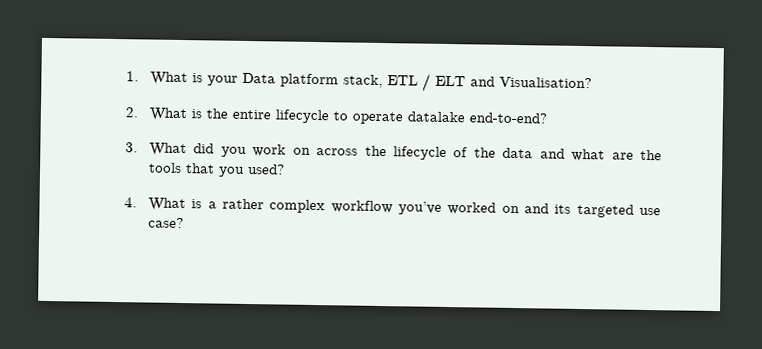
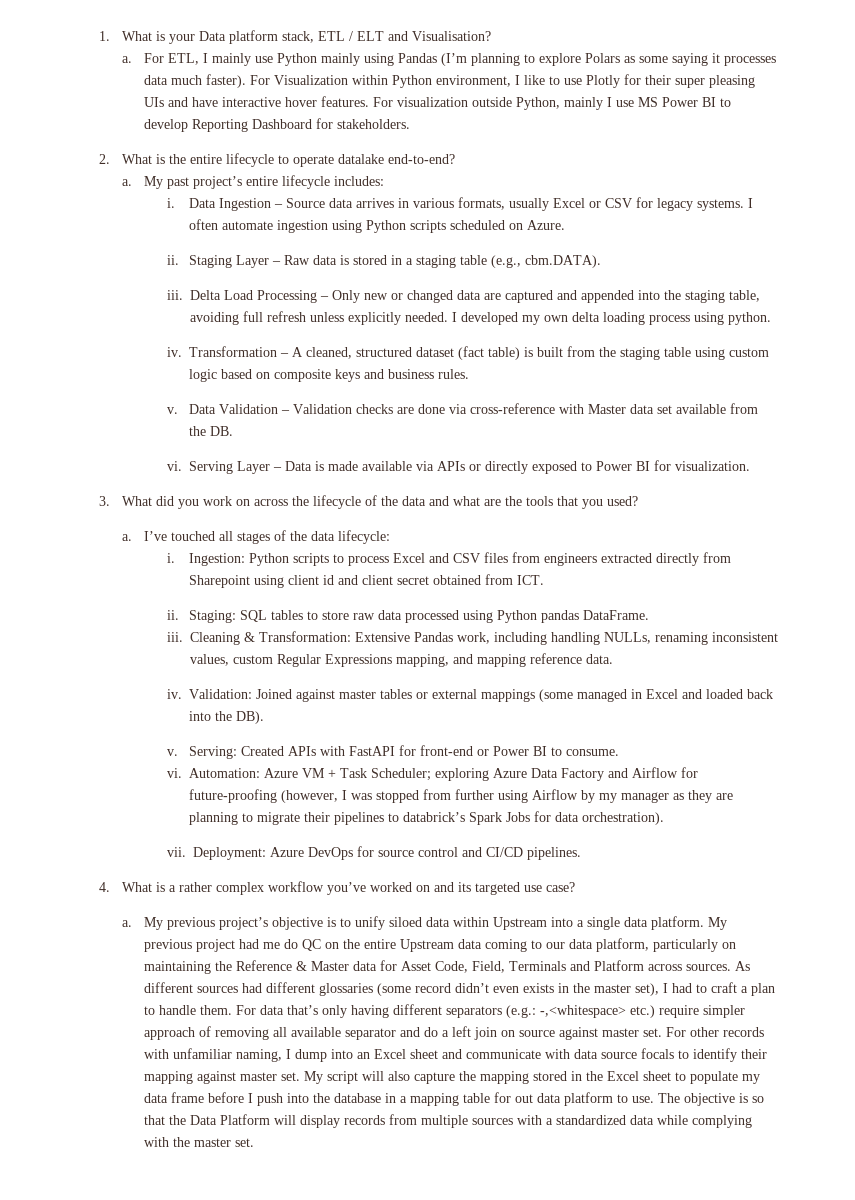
(592, 82) none -> [121,53,777,66] [144,74,756,88] [144,96,732,110] [144,118,411,132] // a. For ETL, I mainly use Python mainly using Pandas (I’m planning to explore Polars as some saying it processes data much faster). For Visualization within Python environment, I like to use Plotly for their super pleasing UIs and have interactive hover features. For visualization outside Python, mainly I use MS Power BI to develop Reporting Dashboard for stakeholders.
(547, 118) none -> [121,175,385,189] [166,197,754,211] [189,219,566,233] [166,255,602,268] [166,290,760,303] [189,311,771,325] [166,346,770,360] [189,369,470,382] [166,403,759,414] [189,426,234,436] [166,460,751,474] // a. My past project’s entire lifecycle includes: // i. Data Ingestion – Source data arrives in various formats, usually Excel or CSV for legacy systems. I often automate ingestion using Python scripts scheduled on Azure. // ii. Staging Layer – Raw data is stored in a staging table (e.g., cbm.DATA). // iii. Delta Load Processing – Only new or changed data are captured and appended into the staging table, avoiding full refresh unless explicitly needed. I developed my own delta loading process using python. // iv. Transformation – A cleaned, structured dataset (fact table) is built from the staging table using custom logic based on composite keys and business rules. // v. Data Validation – Validation checks are done via cross-reference with Master data set available from the DB. // vi. Serving Layer – Data is made available via APIs or directly exposed to Power BI for visualization.
(285, 169) none -> [121,530,391,544] [166,552,732,566] [189,574,545,588] [166,610,650,623] [166,631,778,645] [189,653,613,667] [166,689,774,702] [189,711,265,724] [166,745,620,759] [166,767,699,781] [189,789,734,803] [189,811,665,825] [166,846,581,860] // a. I’ve touched all stages of the data lifecycle: // i. Ingestion: Python scripts to process Excel and CSV files from engineers extracted directly from Sharepoint using client id and client secret obtained from ICT. // ii. Staging: SQL tables to store raw data processed using Python pandas DataFrame. // iii. Cleaning & Transformation: Extensive Pandas work, including handling NULLs, renaming inconsistent values, custom Regular Expressions mapping, and mapping reference data. // iv. Validation: Joined against master tables or external mappings (some managed in Excel and loaded back into the DB). // v. Serving: Created APIs with FastAPI for front-end or Power BI to consume. // vi. Automation: Azure VM + Task Scheduler; exploring Azure Data Factory and Airflow for future-proofing (however, I was stopped from further using Airflow by my manager as they are planning to migrate their pipelines to databrick’s Spark Jobs for data orchestration). // vii. Deployment: Azure DevOps for source control and CI/CD pipelines.
(184, 223) none -> [121,916,728,930] [144,938,737,952] [144,960,751,974] [144,982,776,996] [144,1004,746,1018] [144,1026,765,1040] [144,1048,768,1062] [144,1071,761,1084] [144,1092,765,1106] [144,1114,753,1128] [144,1137,255,1147] // a. My previous project’s objective is to unify siloed data within Upstream into a single data platform. My previous project had me do QC on the entire Upstream data coming to our data platform, particularly on maintaining the Reference & Master data for Asset Code, Field, Terminals and Platform across sources. As different sources had different glossaries (some record didn’t even exists in the master set), I had to craft a plan to handle them. For data that’s only having different separators (e.g.: -,<whitespace> etc.) require simpler approach of removing all available separator and do a left join on source against master set. For other records with unfamiliar naming, I dump into an Excel sheet and communicate with data source focals to identify their mapping against master set. My script will also capture the mapping stored in the Excel sheet to populate my data frame before I push into the database in a mapping table for out data platform to use. The objective is so that the Data Platform will display records from multiple sources with a standardized data while complying with the master set.

